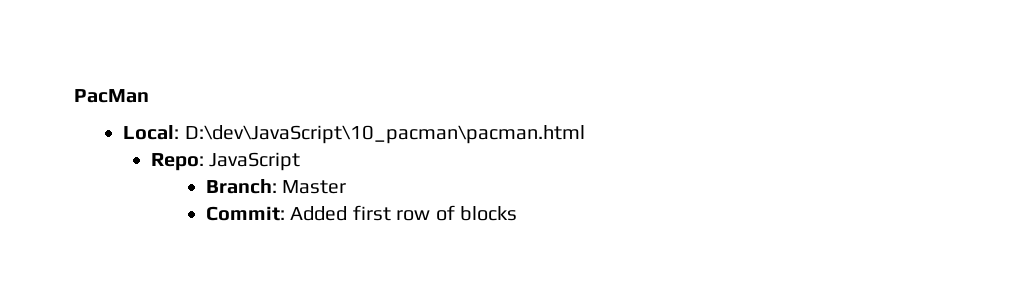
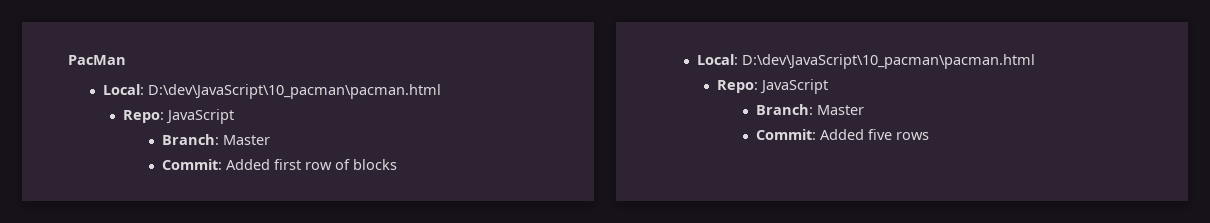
(517, 213) none -> [697,54,1036,69] [716,79,828,94] [755,104,864,115] [755,129,929,140] // Local: D:\dev\JavaScript\10_pacman\pacman.html // Repo: JavaScript // Branch: Master // Commit: Added five rows

